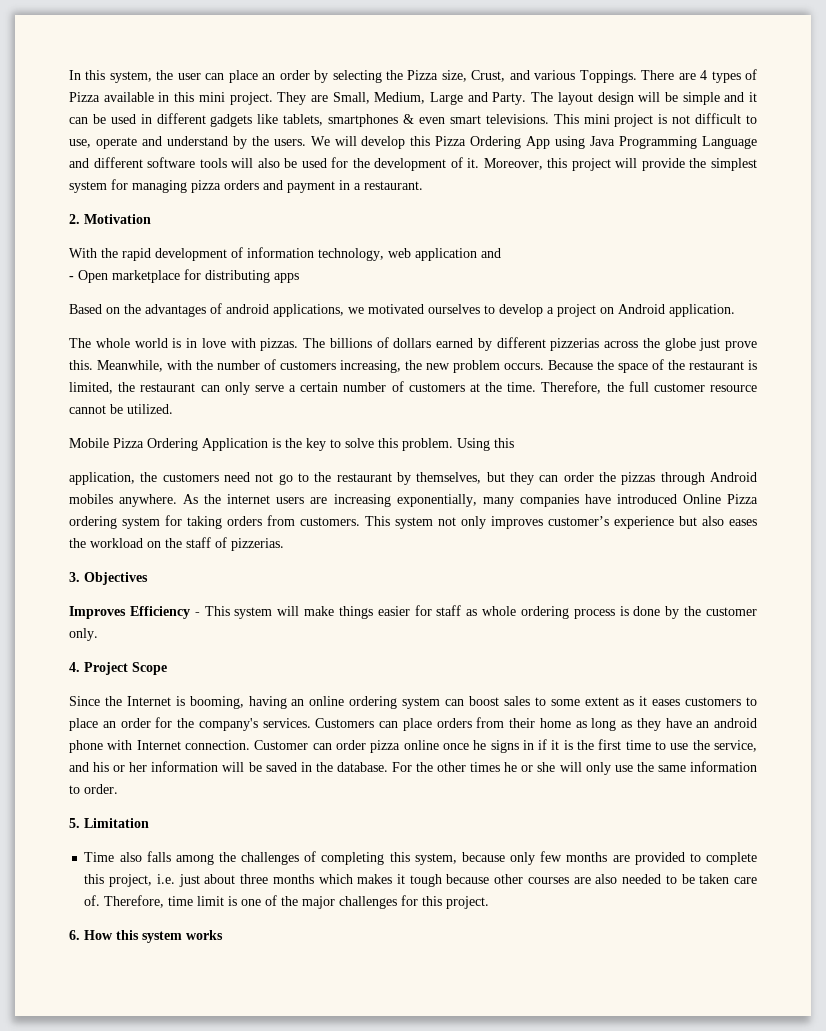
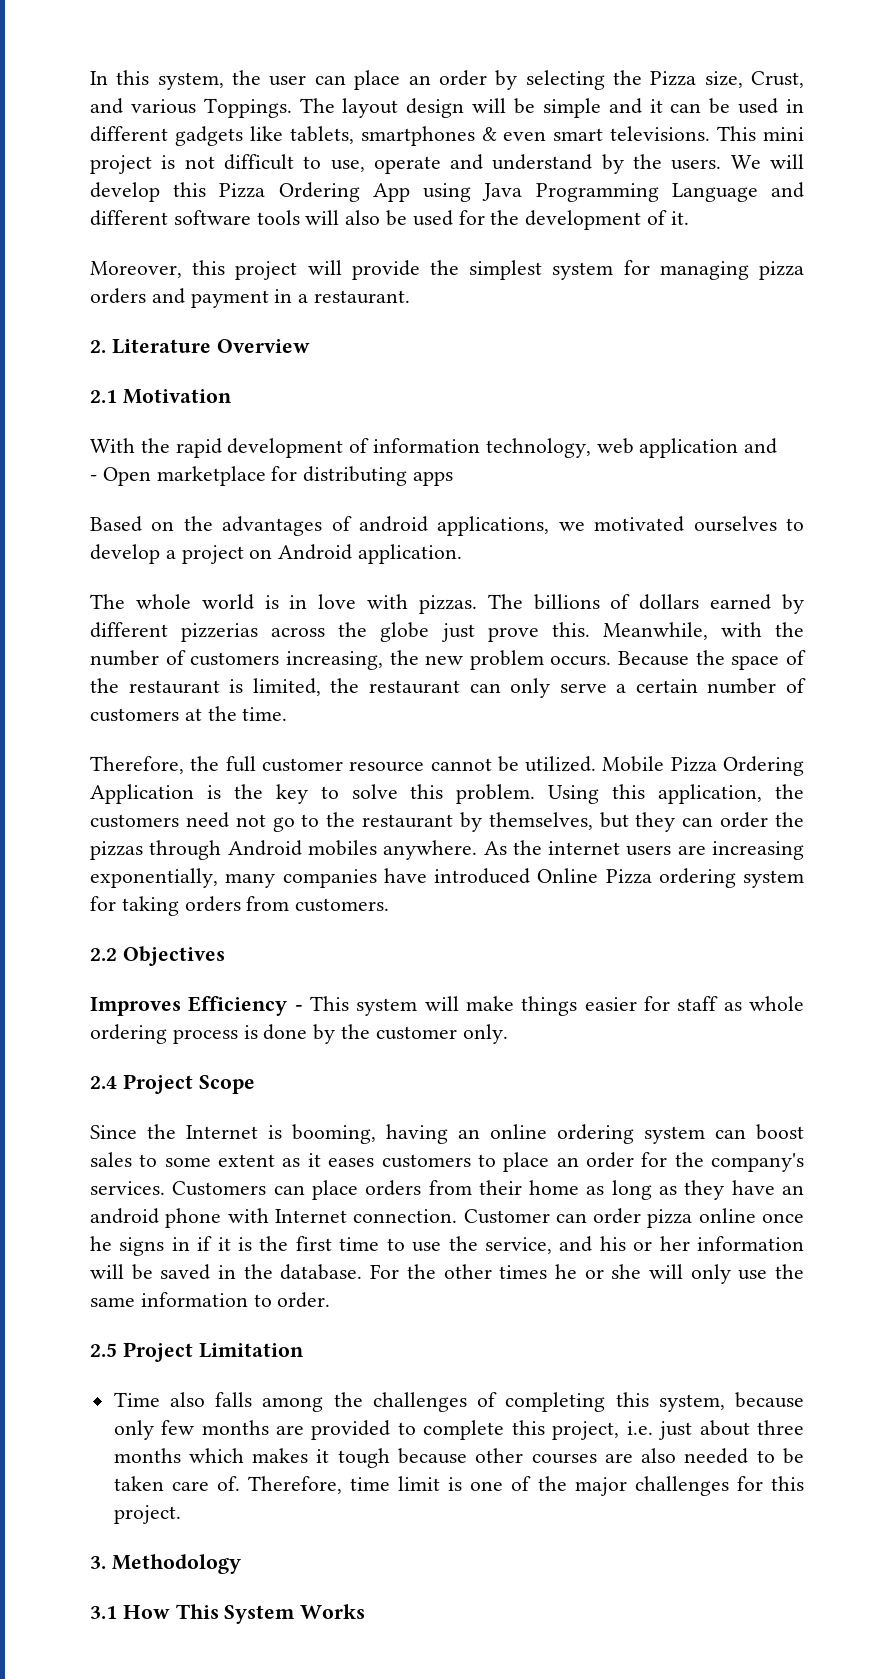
[641,69,758,83] [69,92,527,105] There are 4 types of Pizza available in this mini project. They are Small, Medium, Large and Party. -> (292, 108) none
(480, 163) none -> (689, 218) //
(80, 219) none -> [111,339,310,354] [90,390,117,403] Literature Overview // 2.1
(537, 387) none -> (288, 714) //
(173, 409) // -> (597, 764) none
(514, 443) // -> (646, 791) none
[365,516,757,529] [69,537,284,551] [69,572,80,582] This system not only improves customer’s experience but also eases the workload on the staff of pizzerias. // 3. -> [90,948,117,961] // 2.2
[69,662,80,672] 4. -> [90,1076,117,1089] 2.4
[69,818,80,828] 5. -> [90,1342,193,1362] 2.5 Project
[69,930,223,943] 6. How this system works -> [90,1554,241,1574] [90,1604,366,1624] 3. Methodology // 3.1 How This System Works

